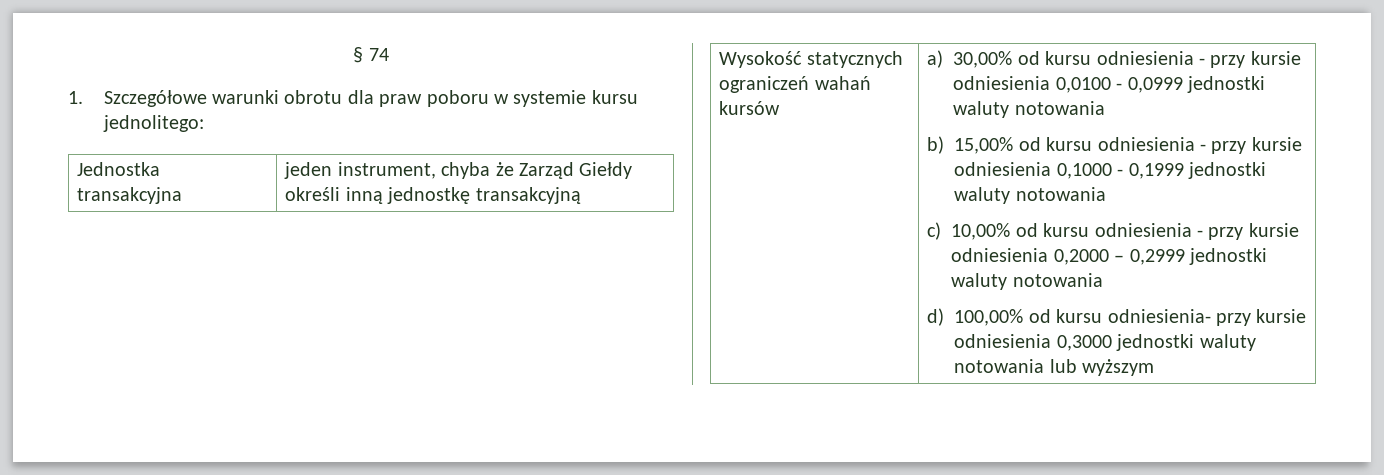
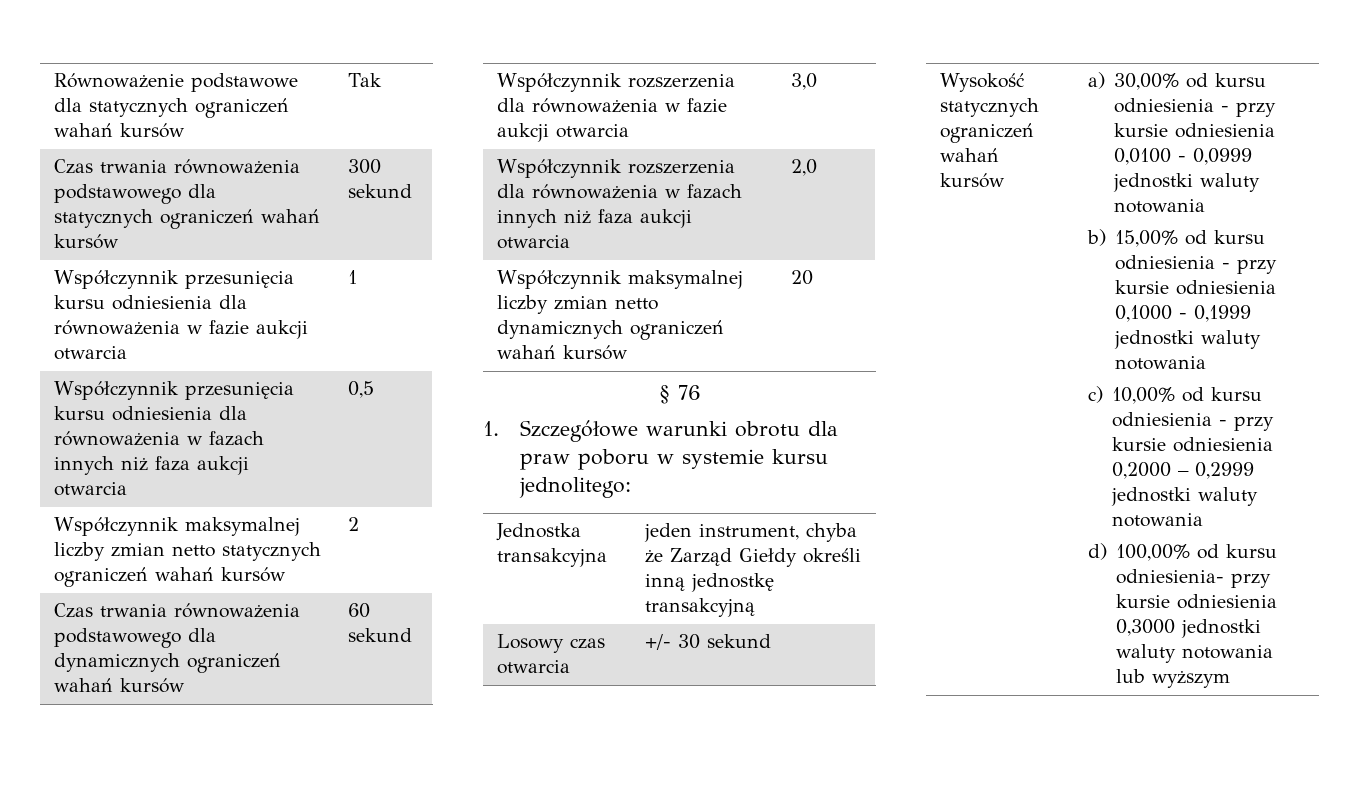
[353,47,389,63] § 74 -> [53,73,298,92] [53,98,289,118] [53,123,185,138] [347,73,383,87] [53,159,300,174] [53,184,216,204] [53,209,320,229] [53,234,119,249] [347,159,381,174] [347,184,412,198] [53,270,294,289] [53,295,247,310] [53,320,308,339] [53,346,127,360] [347,270,357,284] [53,381,294,400] [53,406,247,421] [53,431,264,446] [53,456,249,475] [53,482,127,496] [347,381,374,398] [53,517,300,536] [53,542,321,561] [53,567,286,587] [347,517,359,531] [53,603,300,618] [53,628,216,648] [53,653,281,673] [53,678,185,693] [347,603,370,618] [347,628,412,642] [496,73,735,92] [496,98,727,113] [496,123,629,142] [790,73,817,90] [496,159,735,178] [496,184,742,199] [496,209,692,228] [496,235,570,249] [790,159,817,176] [496,270,743,289] [496,295,658,314] [496,320,724,340] [496,345,628,360] [790,270,813,285] [658,385,701,404] Równoważenie podstawowe dla statycznych ograniczeń wahań kursów | Tak // Czas trwania równoważenia podstawowego dla statycznych ograniczeń wahań kursów | 300 sekund // Współczynnik przesunięcia kursu odniesienia dla równoważenia w fazie aukcji otwarcia | 1 // Współczynnik przesunięcia kursu odniesienia dla równoważenia w fazach innych niż faza aukcji otwarcia | 0,5 // Współczynnik maksymalnej liczby zmian netto statycznych ograniczeń wahań kursów | 2 // Czas trwania równoważenia podstawowego dla dynamicznych ograniczeń wahań kursów | 60 sekund // Współczynnik rozszerzenia dla równoważenia w fazie aukcji otwarcia | 3,0 // Współczynnik rozszerzenia dla równoważenia w fazach innych niż faza aukcji otwarcia | 2,0 // Współczynnik maksymalnej liczby zmian netto dynamicznych ograniczeń wahań kursów | 20 // § 76
(581, 195) none -> [496,634,605,653] [496,660,570,674] [644,634,771,650] // Losowy czas otwarcia | +/- 30 sekund

